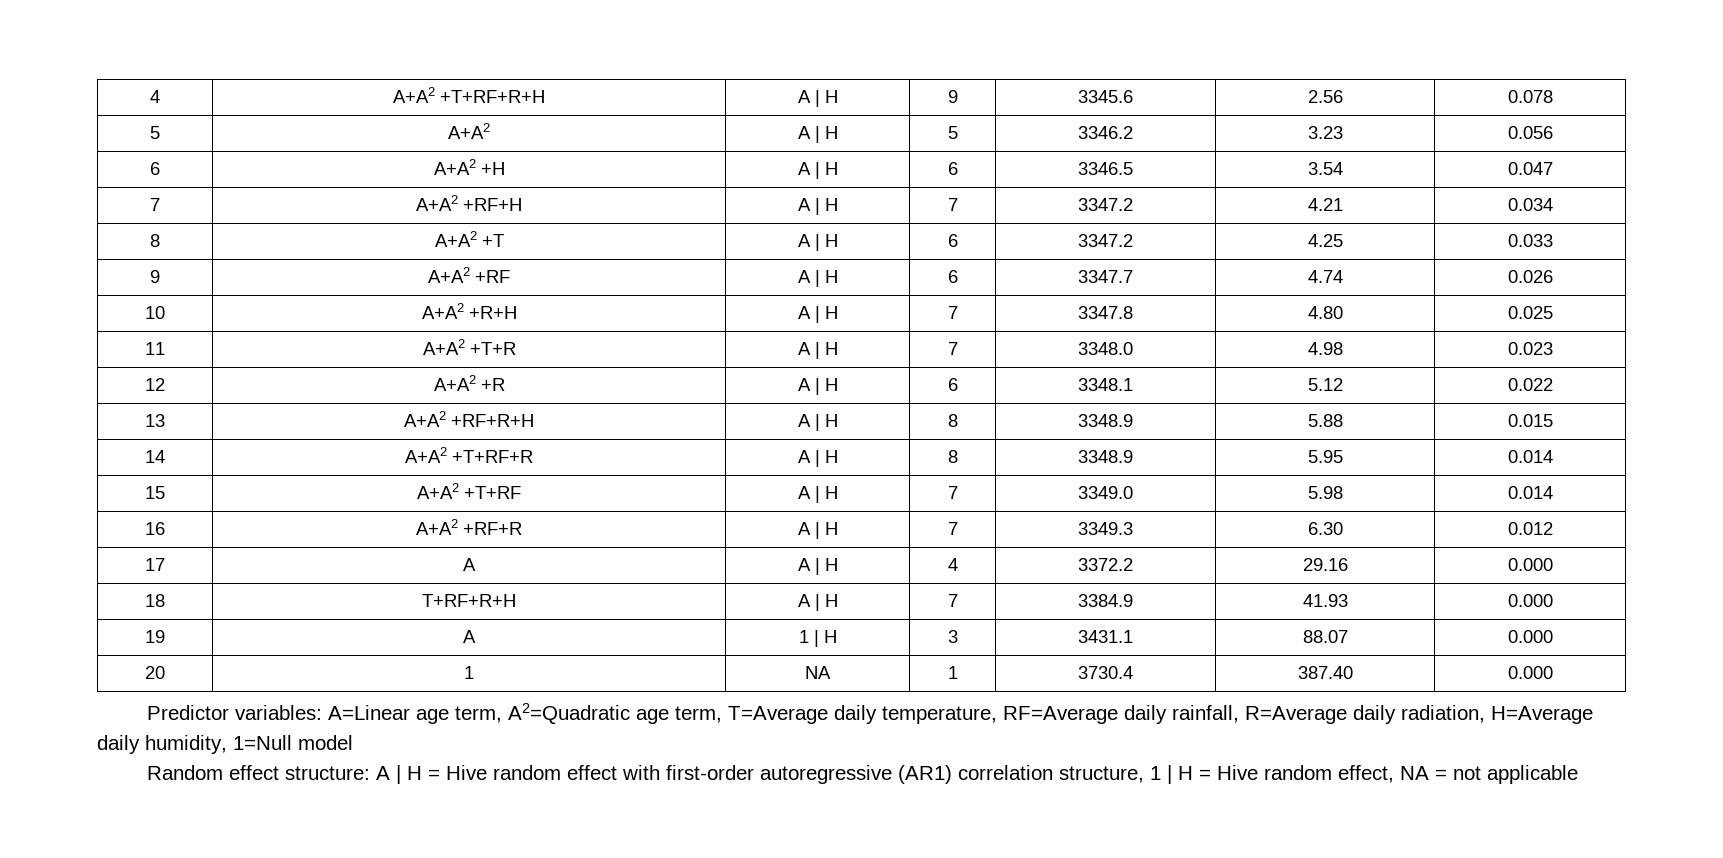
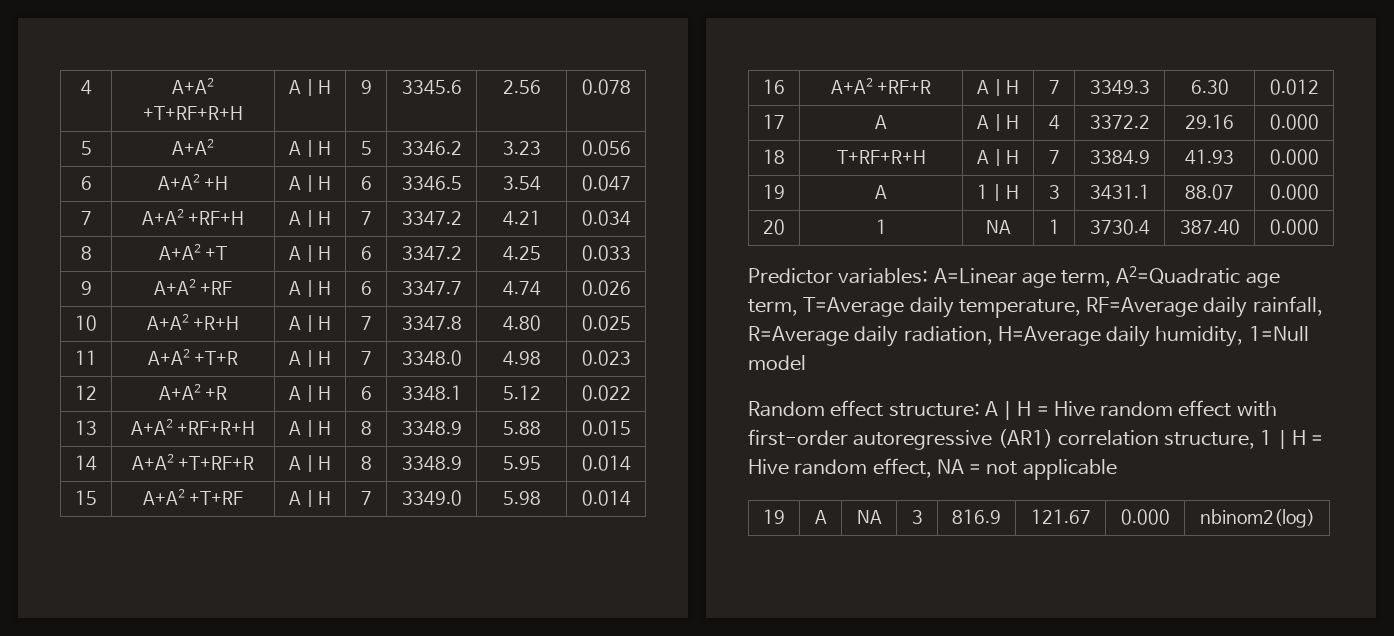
(1579, 774) none -> [763,509,785,524] [814,510,827,524] [856,510,882,524] [911,510,923,524] [952,509,1001,524] [1030,509,1091,524] [1120,509,1170,525] [1199,509,1315,528] // 19 | A | NA | 3 | 816.9 | 121.67 | 0.000 | nbinom2(log)

